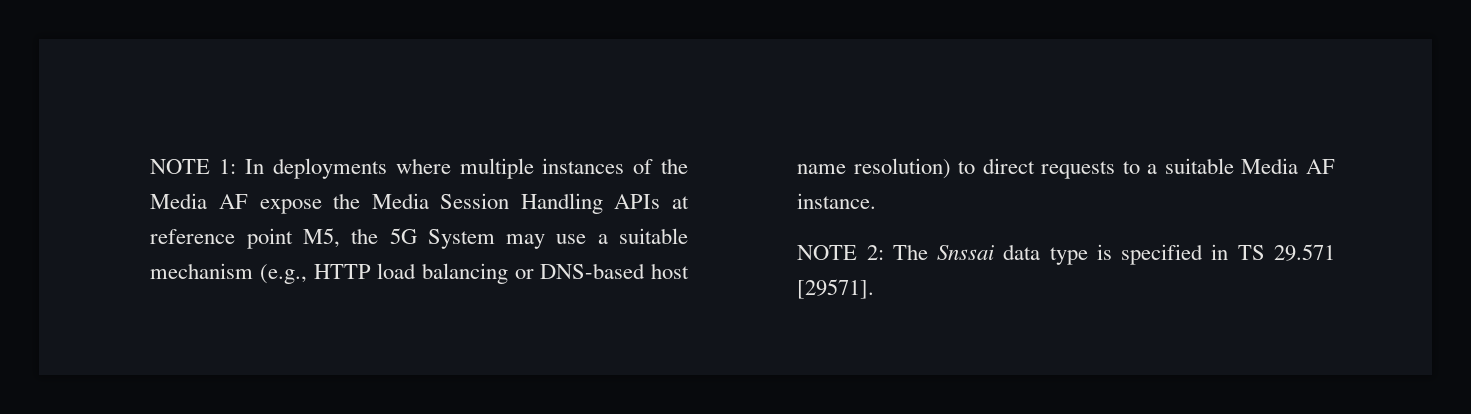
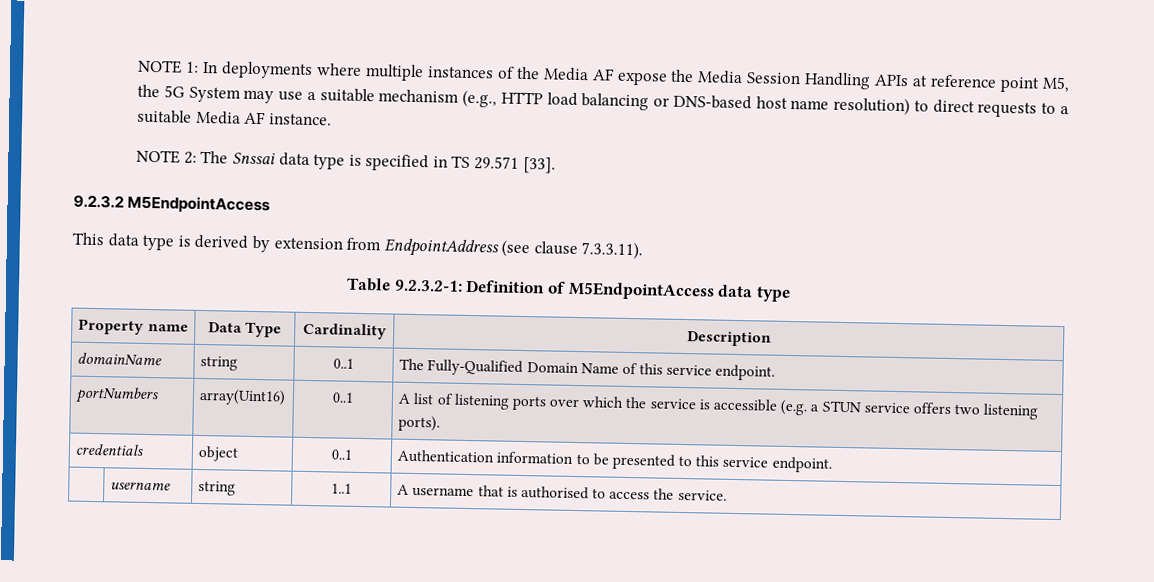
[797,279,875,299] [29571]. -> [522,156,556,174] [73,194,271,215] [72,232,644,260] [346,277,791,302] [78,318,189,335] [207,321,283,338] [302,322,387,340] [686,331,772,347] [77,352,163,366] [200,355,239,371] [333,358,354,369] [399,358,776,381] [75,386,160,405] [199,388,287,406] [332,392,354,403] [398,392,1039,420] [398,415,441,432] [75,443,145,456] [198,445,240,462] [331,449,352,460] [397,449,832,473] [110,481,172,491] [198,480,237,496] [331,483,352,494] [397,484,727,501] [33]. // 9.2.3.2 M5EndpointAccess // This data type is derived by extension from EndpointAddress (see clause 7.3.3.11). // Table 9.2.3.2-1: Definition of M5EndpointAccess data type // Property name | Data Type | Cardinality | Description // domainName | string | 0..1 | The Fully-Qualified Domain Name of this service endpoint. // portNumbers | array(Uint16) | 0..1 | A list of listening ports over which the service is accessible (e.g. a STUN service offers two listening ports). // credentials | object | 0..1 | Authentication information to be presented to this service endpoint. // | username | string | 1..1 | A username that is authorised to access the service.

